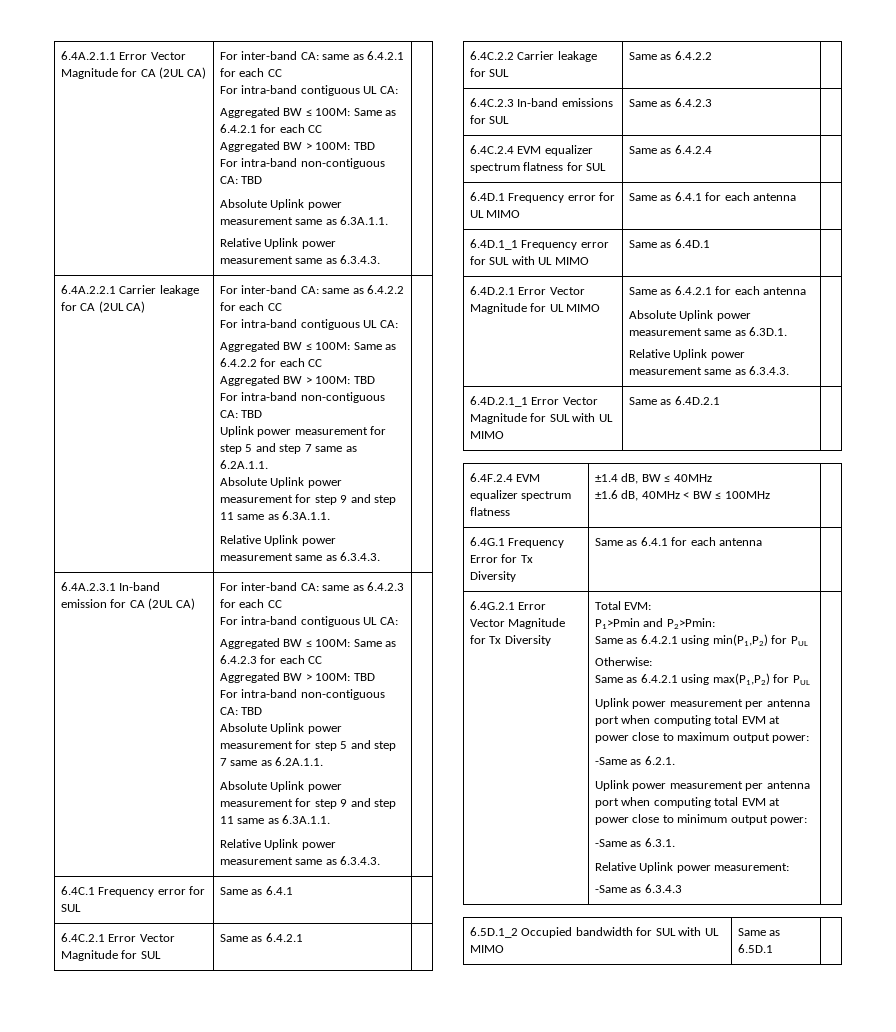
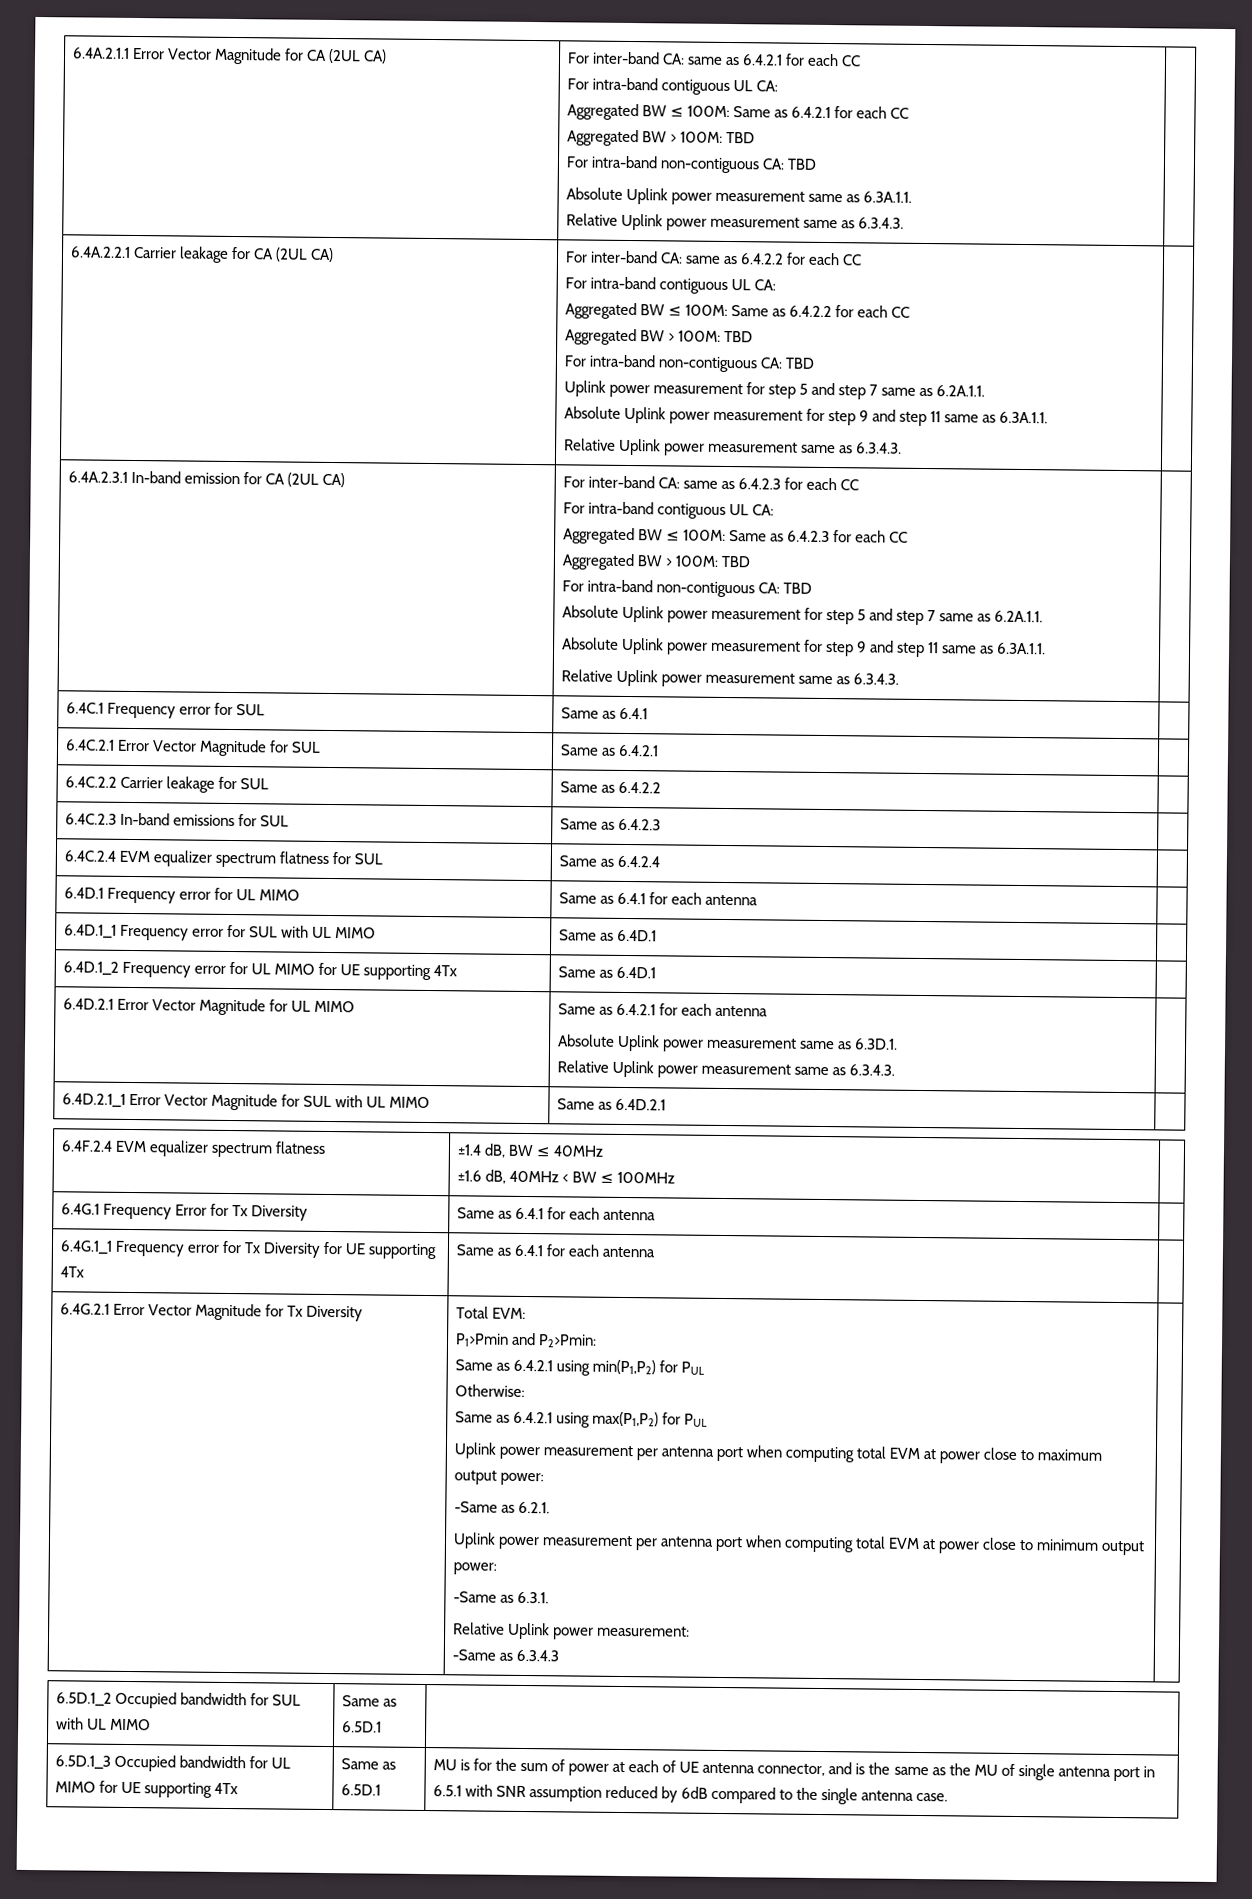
(710, 243) none -> [62,961,458,981] [557,966,656,979] // 6.4D.1_2 Frequency error for UL MIMO for UE supporting 4Tx | Same as 6.4D.1 |
(763, 542) none -> [59,1240,438,1260] [59,1266,84,1278] [455,1244,655,1258] // 6.4G.1_1 Frequency error for Tx Diversity for UE supporting 4Tx | Same as 6.4.1 for each antenna |
(773, 948) none -> [54,1754,291,1772] [54,1780,238,1798] [340,1758,396,1770] [340,1784,381,1796] [432,1758,1155,1782] [432,1784,949,1805] // 6.5D.1_3 Occupied bandwidth for UL MIMO for UE supporting 4Tx | Same as 6.5D.1 | MU is for the sum of power at each of UE antenna connector, and is the same as the MU of single antenna port in 6.5.1 with SNR assumption reduced by 6dB compared to the single antenna case.

